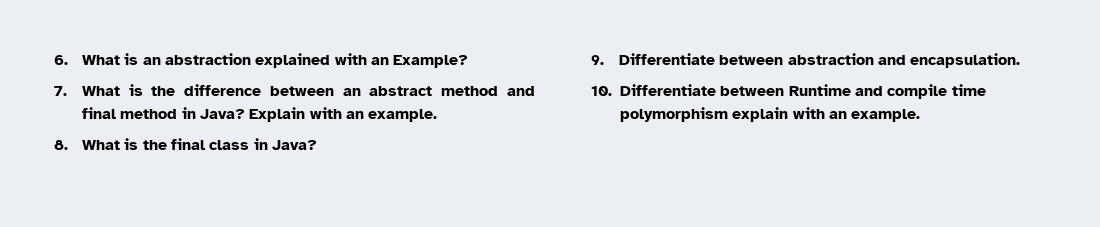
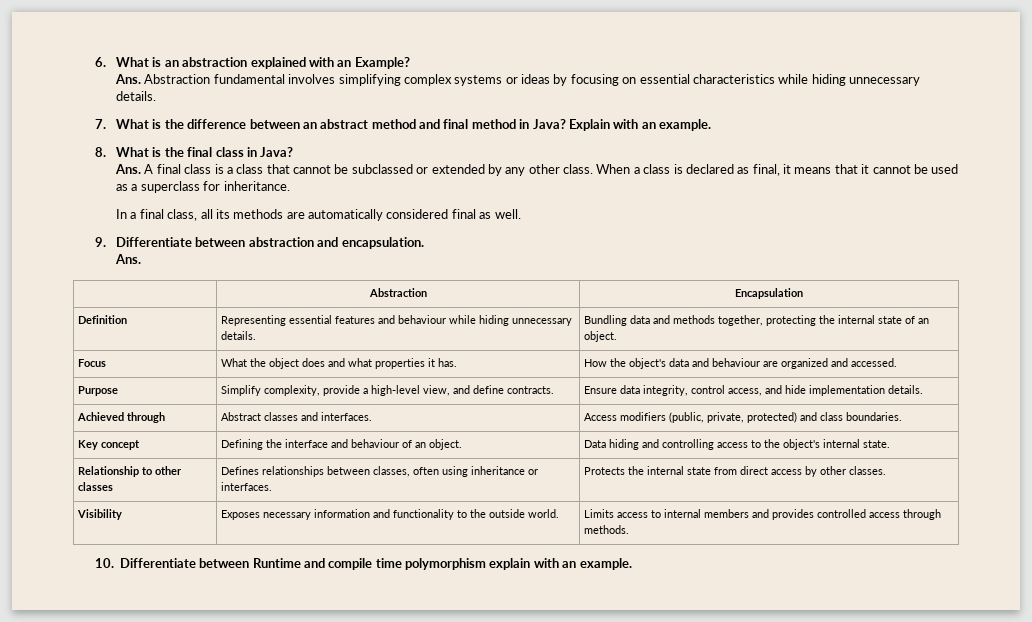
(469, 61) none -> [115,74,921,86] [116,91,157,101] // Ans. Abstraction fundamental involves simplifying complex systems or ideas by focusing on essential characteristics while hiding unnecessary details.
(317, 145) none -> [115,164,959,176] [116,181,290,193] [116,209,521,221] // Ans. A final class is a class that cannot be subclassed or extended by any other class. When a class is declared as final, it means that it cannot be used as a superclass for inheritance. // In a final class, all its methods are automatically considered final as well.
(1021, 60) none -> [115,254,142,264] [368,288,427,297] [735,288,803,299] [78,315,128,324] [221,315,573,326] [221,331,257,340] [584,315,930,326] [584,331,618,342] [78,359,107,367] [221,358,458,369] [584,358,898,369] [78,386,119,396] [221,385,555,396] [584,385,924,396] [77,412,166,423] [221,412,373,421] [584,412,903,423] [78,440,141,450] [221,439,463,450] [584,439,891,450] [78,466,183,477] [78,482,114,491] [221,466,539,477] [221,482,273,491] [584,466,887,477] [77,509,123,520] [221,509,560,520] [584,509,942,520] [584,525,630,534] // Ans. // | Abstraction | Encapsulation // Definition | Representing essential features and behaviour while hiding unnecessary details. | Bundling data and methods together, protecting the internal state of an object. // Focus | What the object does and what properties it has. | How the object's data and behaviour are organized and accessed. // Purpose | Simplify complexity, provide a high-level view, and define contracts. | Ensure data integrity, control access, and hide implementation details. // Achieved through | Abstract classes and interfaces. | Access modifiers (public, private, protected) and class boundaries. // Key concept | Defining the interface and behaviour of an object. | Data hiding and controlling access to the object's internal state. // Relationship to other classes | Defines relationships between classes, often using inheritance or interfaces. | Protects the internal state from direct access by other classes. // Visibility | Exposes necessary information and functionality to the outside world. | Limits access to internal members and provides controlled access through methods.

